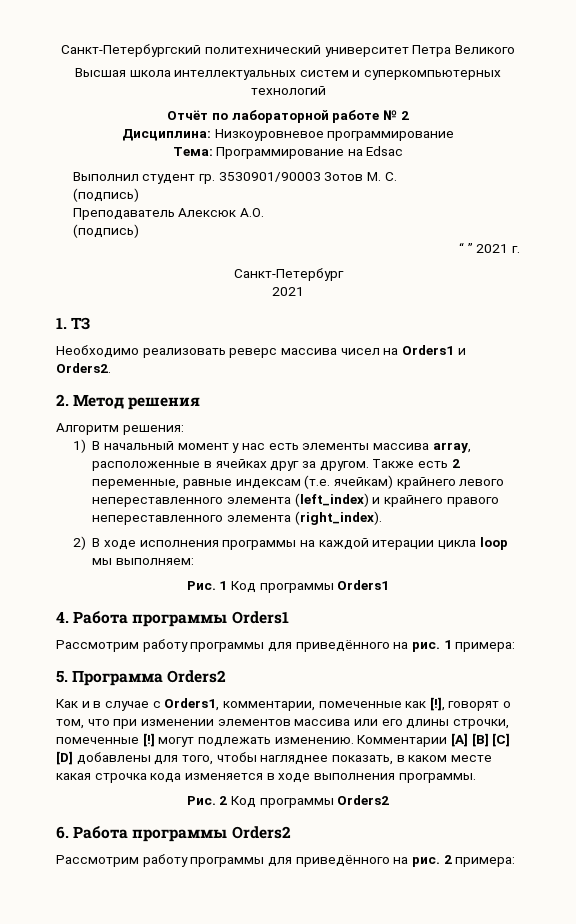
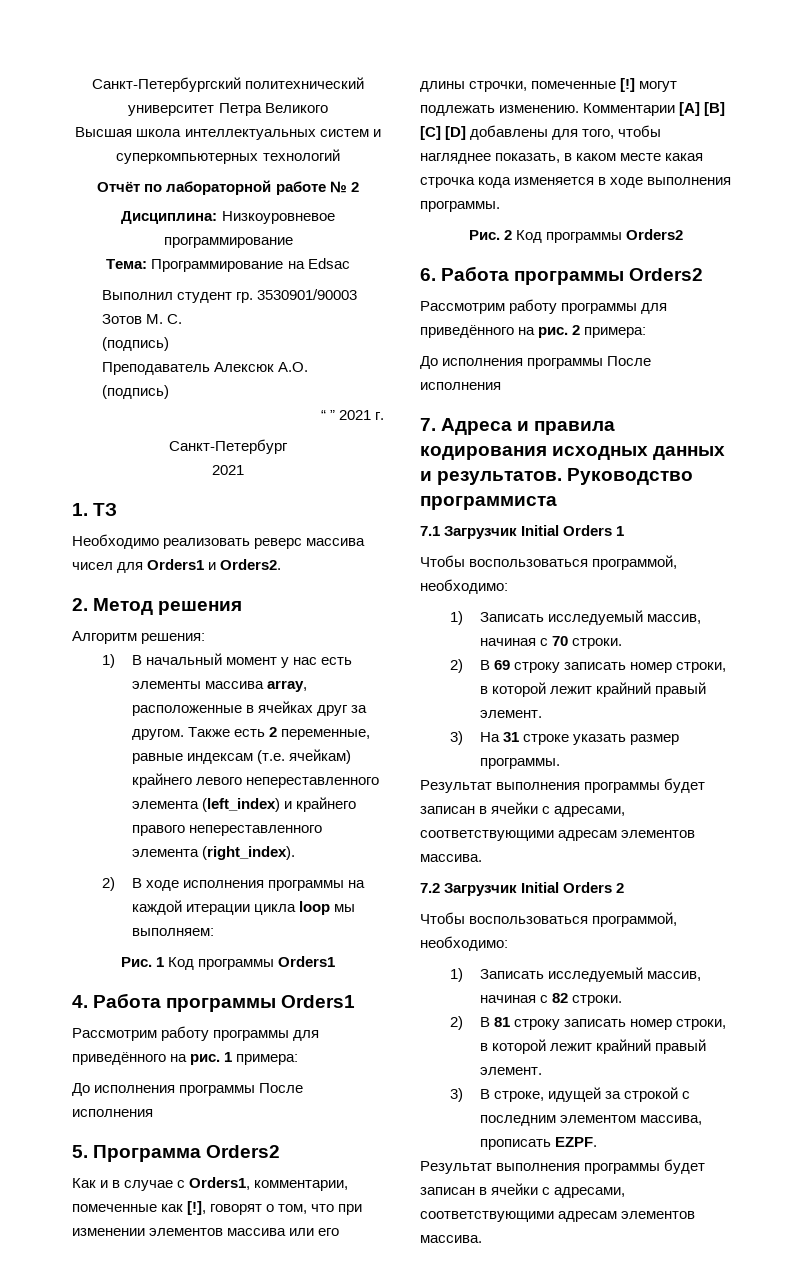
[383,348,399,355] на -> [117,562,144,573] для
(516, 647) none -> [72,1083,304,1096] [72,1109,153,1117] // До исполнения программы После исполнения
(516, 862) none -> [420,356,652,369] [420,382,501,390] [420,418,616,435] [420,446,726,460] [420,468,694,485] [420,496,557,510] [420,525,625,539] [420,555,678,570] [420,579,508,594] [449,610,702,625] [479,636,623,649] [449,659,727,673] [479,682,707,697] [479,710,542,718] [449,731,680,745] [479,758,560,769] [420,778,706,793] [420,802,626,817] [420,830,696,841] [420,854,482,862] [420,882,625,896] [420,912,678,927] [420,936,508,951] [449,967,702,982] [479,993,623,1006] [449,1016,727,1030] [479,1039,707,1054] [479,1067,542,1075] [449,1087,691,1102] [479,1115,703,1126] [479,1137,598,1150] [420,1159,706,1174] [420,1183,626,1198] [420,1211,696,1222] [420,1235,482,1243] // До исполнения программы После исполнения // 7. Адреса и правила кодирования исходных данных и результатов. Руководство программиста // 7.1 Загрузчик Initial Orders 1 // Чтобы воспользоваться программой, необходимо: // 1) Записать исследуемый массив, начиная с 70 строки. // 2) В 69 строку записать номер строки, в которой лежит крайний правый элемент. // 3) На 31 строке указать размер программы. // Результат выполнения программы будет записан в ячейки с адресами, соответствующими адресам элементов массива. // 7.2 Загрузчик Initial Orders 2 // Чтобы воспользоваться программой, необходимо: // 1) Записать исследуемый массив, начиная с 82 строки. // 2) В 81 строку записать номер строки, в которой лежит крайний правый элемент. // 3) В строке, идущей за строкой с последним элементом массива, прописать EZPF. // Результат выполнения программы будет записан в ячейки с адресами, соответствующими адресам элементов массива.

